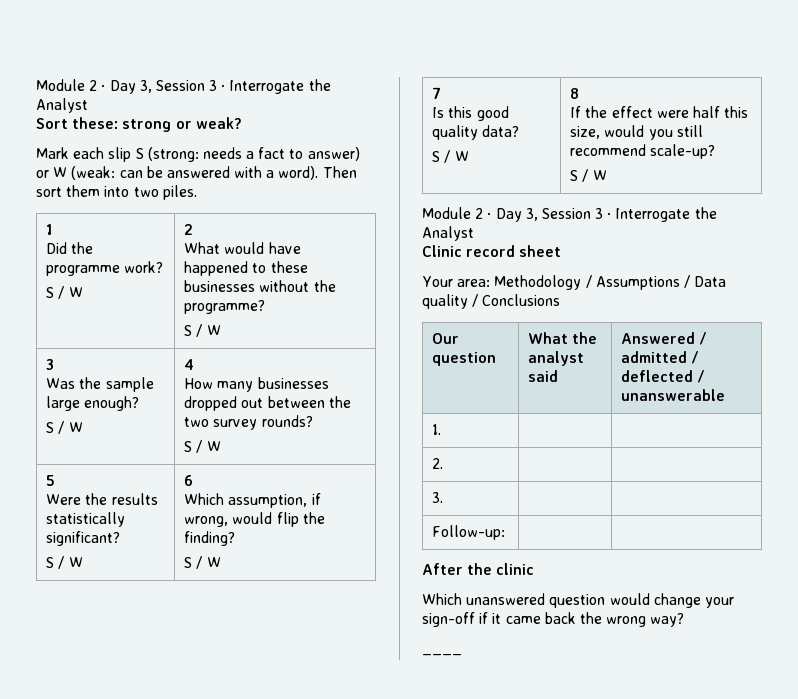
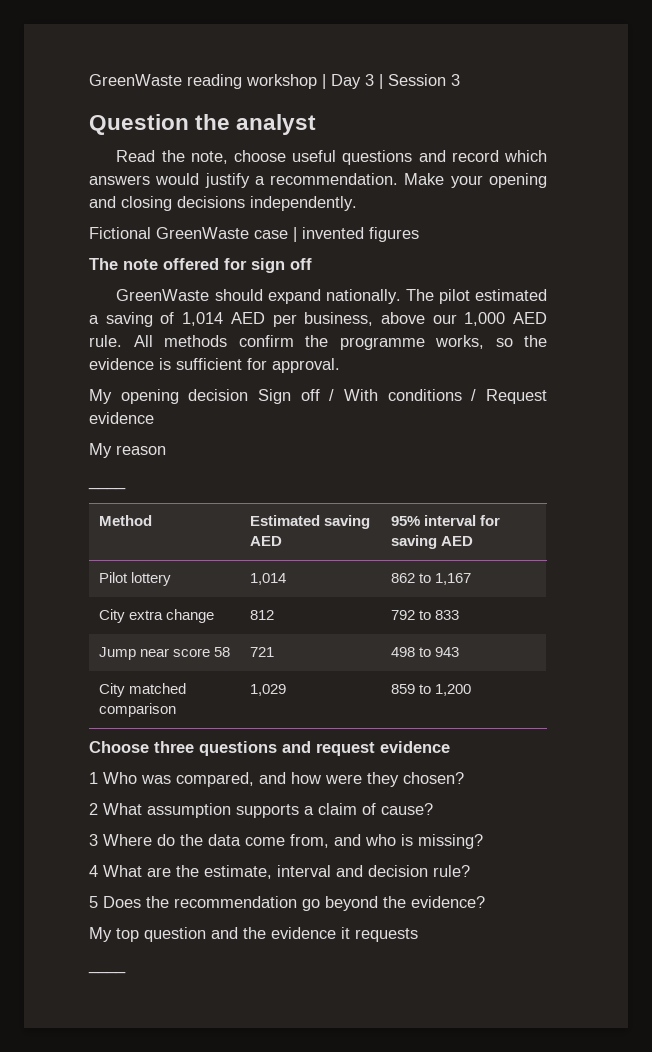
[36,79,331,94] [36,98,88,113] [36,117,242,132] [36,147,360,162] [36,166,357,180] [36,185,197,200] [46,224,53,235] [46,242,94,254] [46,261,164,276] [46,286,83,299] [184,224,194,235] [184,242,301,254] [184,261,308,276] [184,280,336,292] [184,300,266,314] [184,324,221,337] [46,359,55,370] [46,377,154,392] [46,396,140,411] [46,421,83,434] [184,359,195,370] [184,377,329,392] [184,396,351,411] [184,415,313,430] [184,440,221,453] [46,475,56,486] [46,493,158,505] [46,512,126,527] [46,531,121,546] [46,556,83,569] [184,475,194,486] [184,493,321,508] [184,512,325,527] [184,531,236,546] [184,556,221,569] [432,87,442,99] [432,106,509,121] [432,125,520,140] [432,150,469,163] [570,88,580,99] [570,106,749,118] [570,125,703,140] [570,144,716,159] [570,169,607,182] [422,207,717,222] [422,226,474,241] [422,245,562,257] [422,275,727,290] [422,294,561,309] [432,333,460,344] [432,352,497,366] [528,332,598,344] [528,351,585,366] [528,370,559,382] [621,332,708,345] [621,351,700,364] [621,370,706,383] [621,389,726,401] [432,424,442,435] [432,458,444,469] [432,492,444,503] [432,525,506,540] [422,563,535,575] [422,593,734,608] [422,612,685,627] Module 2 · Day 3, Session 3 · Interrogate the Analyst // Sort these: strong or weak? // Mark each slip S (strong: needs a fact to answer) or W (weak: can be answered with a word). Then sort them into two piles. // 1 // Did the programme work? // S / W | 2 // What would have happened to these businesses without the programme? // S / W // 3 // Was the sample large enough? // S / W | 4 // How many businesses dropped out between the two survey rounds? // S / W // 5 // Were the results statistically significant? // S / W | 6 // Which assumption, if wrong, would flip the finding? // S / W // 7 // Is this good quality data? // S / W | 8 // If the effect were half this size, would you still recommend scale-up? // S / W // Module 2 · Day 3, Session 3 · Interrogate the Analyst // Clinic record sheet // Your area: Methodology / Assumptions / Data quality / Conclusions // Our question | What the analyst said | Answered / admitted / deflected / unanswerable // 1. | | // 2. | | // 3. | | // Follow-up: | | // After the clinic // Which unanswered question would change your sign-off if it came back the wrong way? -> [89,74,460,89] [89,114,317,135] [116,150,547,165] [89,173,547,188] [89,196,357,211] [89,227,419,242] [89,258,312,273] [116,289,547,304] [89,312,547,327] [89,335,547,350] [89,358,340,373] [89,389,547,404] [89,412,154,424] [89,443,166,458] [88,486,126,490] [98,515,152,526] [249,515,370,529] [249,536,282,546] [390,515,500,526] [390,535,473,549] [98,572,171,586] [249,573,286,585] [390,573,471,585] [98,609,214,623] [249,610,274,620] [390,610,459,620] [98,647,230,660] [249,647,274,657] [390,647,459,657] [98,683,186,697] [98,703,176,717] [249,684,286,696] [390,684,471,696] [89,741,450,756] [89,772,464,787] [89,803,433,818] [89,834,483,849] [89,865,470,879] [89,896,485,911] [89,927,418,942] GreenWaste reading workshop | Day 3 | Session 3 // Question the analyst // Read the note, choose useful questions and record which answers would justify a recommendation. Make your opening and closing decisions independently. // Fictional GreenWaste case | invented figures // The note offered for sign off // GreenWaste should expand nationally. The pilot estimated a saving of 1,014 AED per business, above our 1,000 AED rule. All methods confirm the programme works, so the evidence is sufficient for approval. // My opening decision Sign off / With conditions / Request evidence // My reason // ____ // Method | Estimated saving AED | 95% interval for saving AED // Pilot lottery | 1,014 | 862 to 1,167 // City extra change | 812 | 792 to 833 // Jump near score 58 | 721 | 498 to 943 // City matched comparison | 1,029 | 859 to 1,200 // Choose three questions and request evidence // 1 Who was compared, and how were they chosen? // 2 What assumption supports a claim of cause? // 3 Where do the data come from, and who is missing? // 4 What are the estimate, interval and decision rule? // 5 Does the recommendation go beyond the evidence? // My top question and the evidence it requests

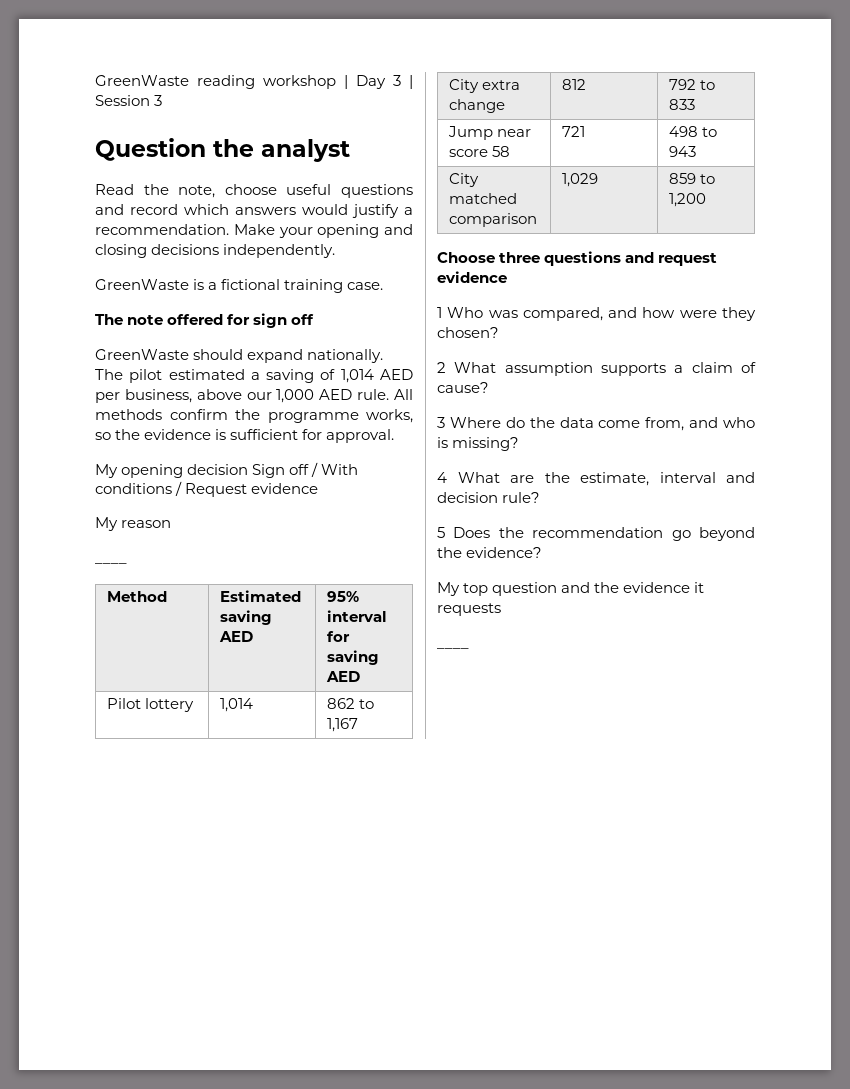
[89,227,419,242] Fictional GreenWaste case | invented figures -> [95,279,384,293] GreenWaste is a fictional training case.

